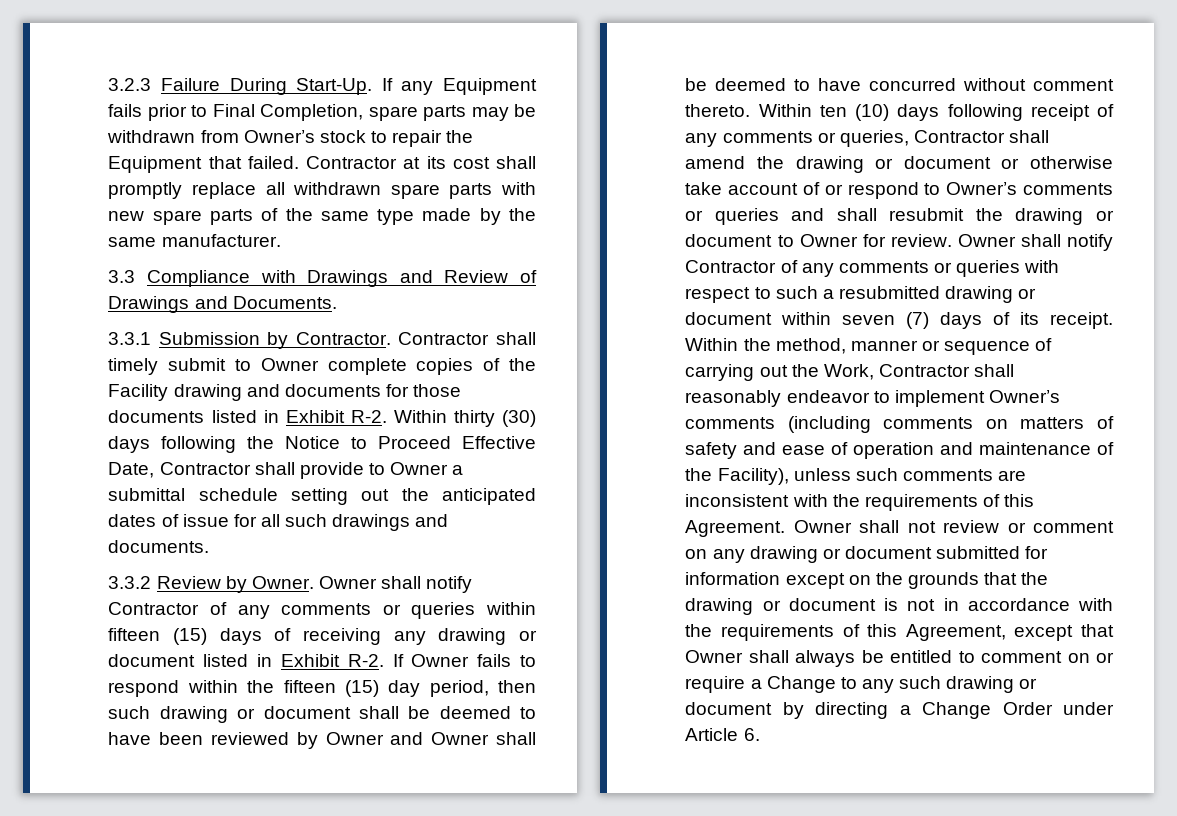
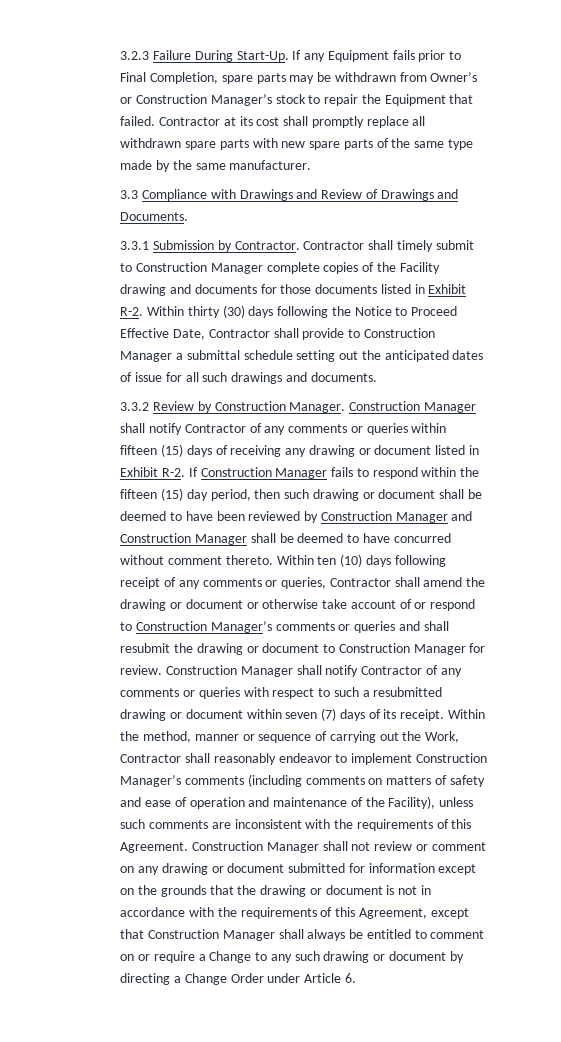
(315, 136) none -> [120,94,272,106] or Construction Manager’s
[260,358,319,371] Owner -> [136,262,263,274] Construction Manager
[390,462,449,475] Owner -> [363,328,435,338] [120,351,173,362] Construction Manager
[251,576,377,589] Owner. Owner -> [214,401,476,413] Construction Manager. Construction Manager
[411,654,470,667] Owner -> [200,467,328,479] Construction Manager
[325,732,490,745] Owner and Owner -> [320,511,473,523] [120,533,248,545] Construction Manager and Construction Manager
[946,182,1018,195] Owner’s -> [136,621,272,633] Construction Manager’s
[799,234,1016,247] Owner for review. Owner -> [338,643,486,655] [120,665,293,677] Construction Manager for review. Construction Manager
[988,390,1060,403] Owner’s -> [415,753,487,763] [120,775,182,787] Construction Manager’s
[793,520,852,533] Owner -> [192,841,319,853] Construction Manager
[685,650,744,663] Owner -> [148,929,275,941] Construction Manager

